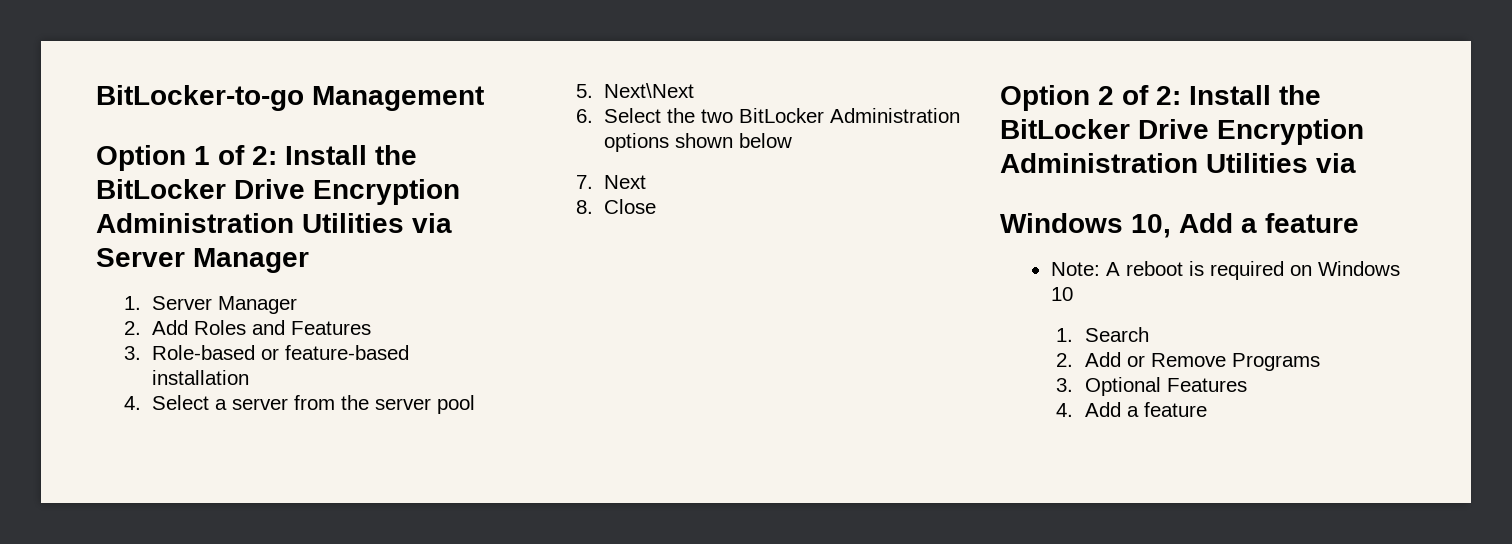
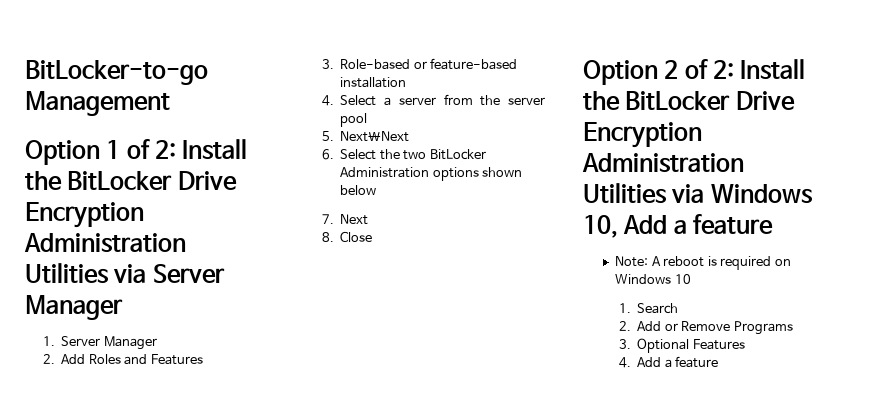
(1356, 163) // -> (705, 193) none

